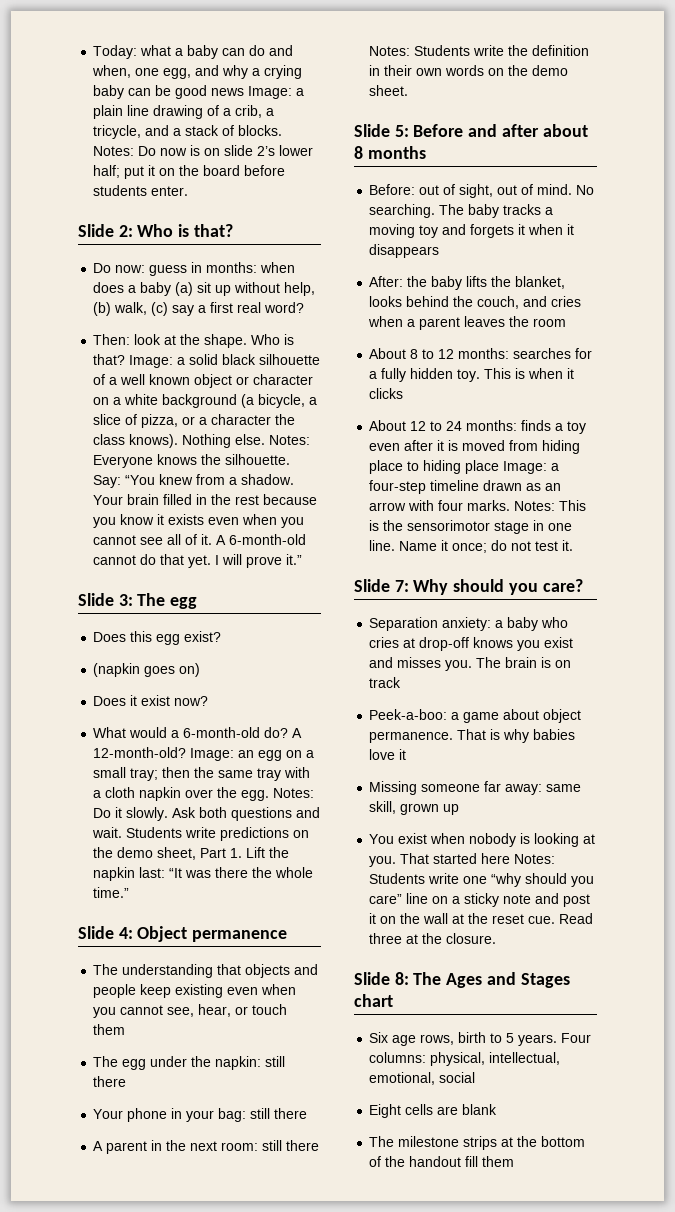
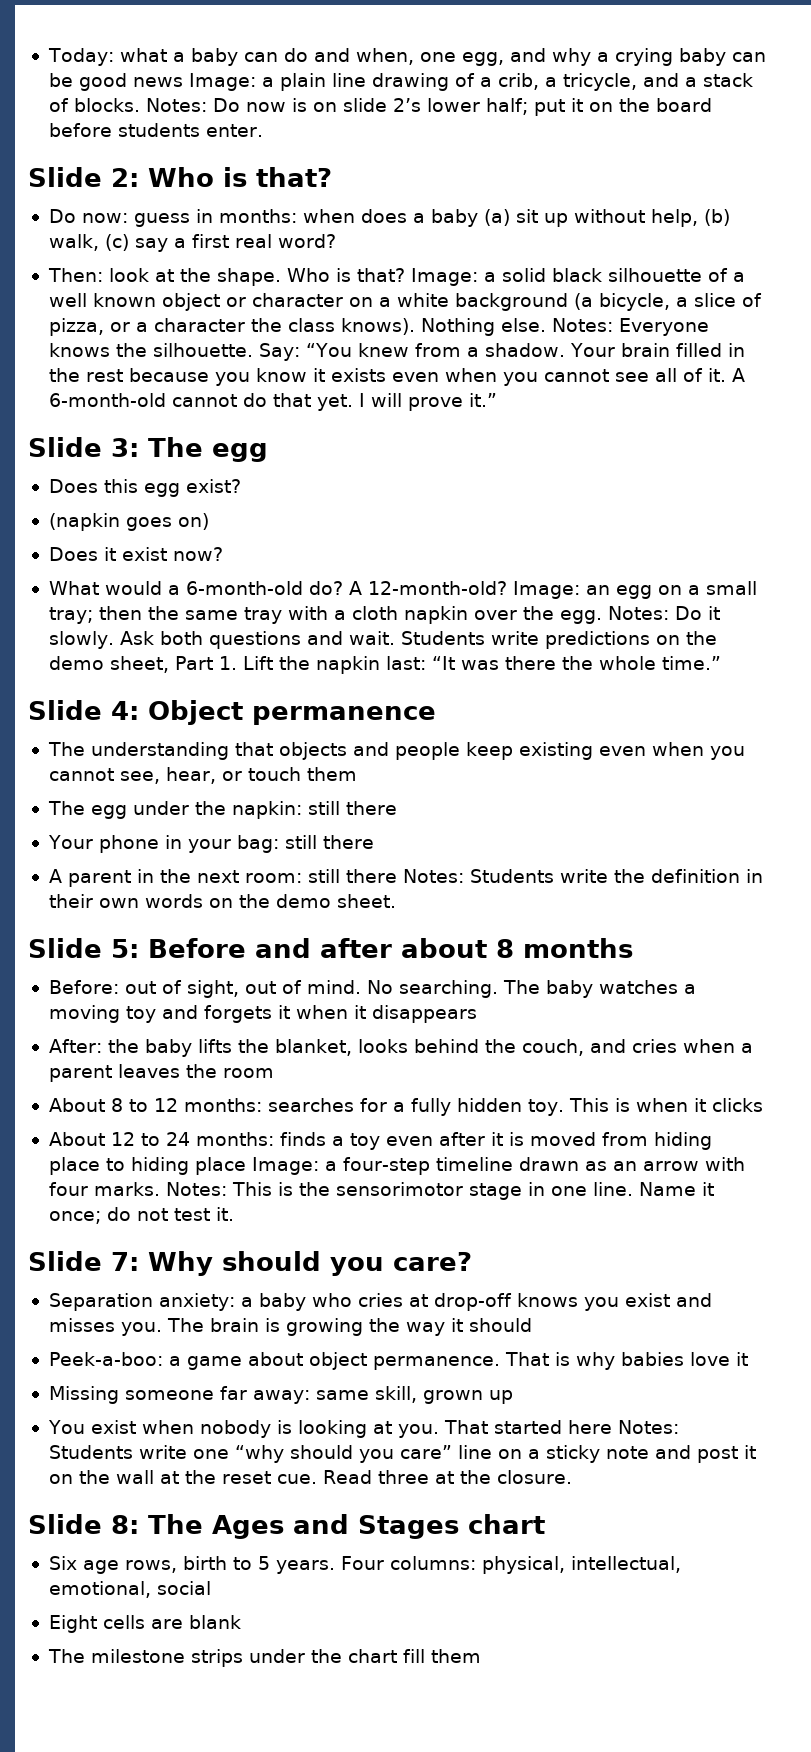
[503,204,542,215] tracks -> [598,980,678,994] watches
[555,660,572,668] [369,677,402,688] on track -> [285,1318,532,1336] growing the way it should
[501,1136,586,1147] [369,1156,462,1167] at the bottom of the handout -> [248,1649,397,1663] under the chart

